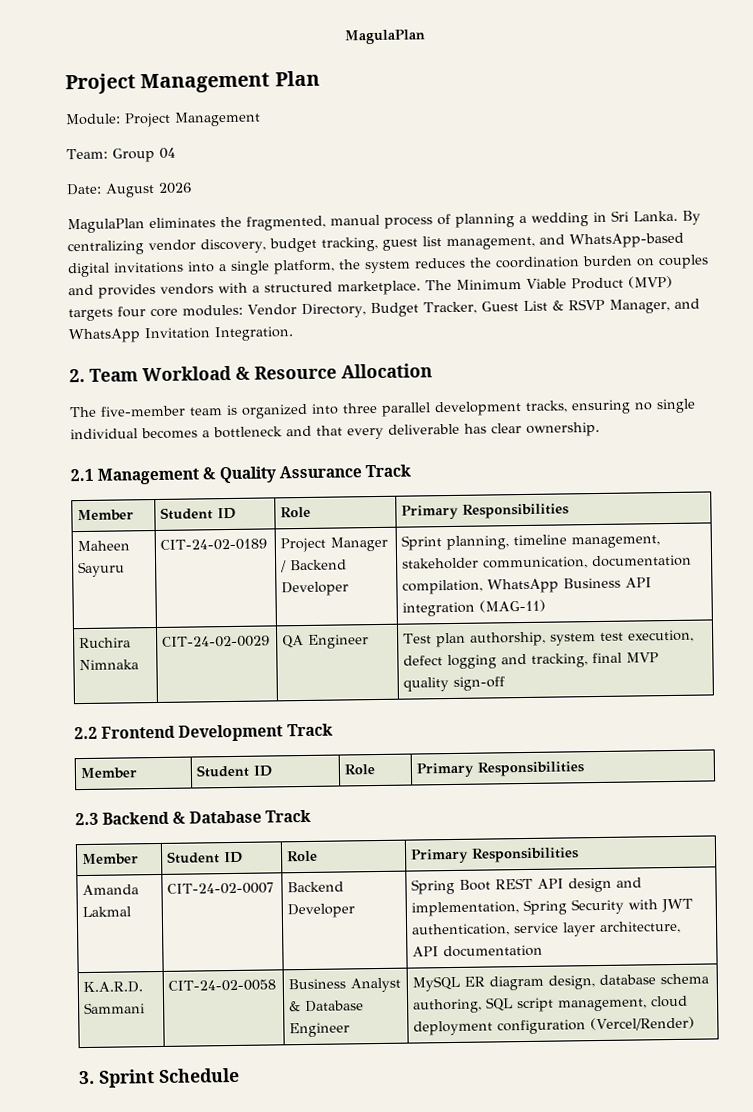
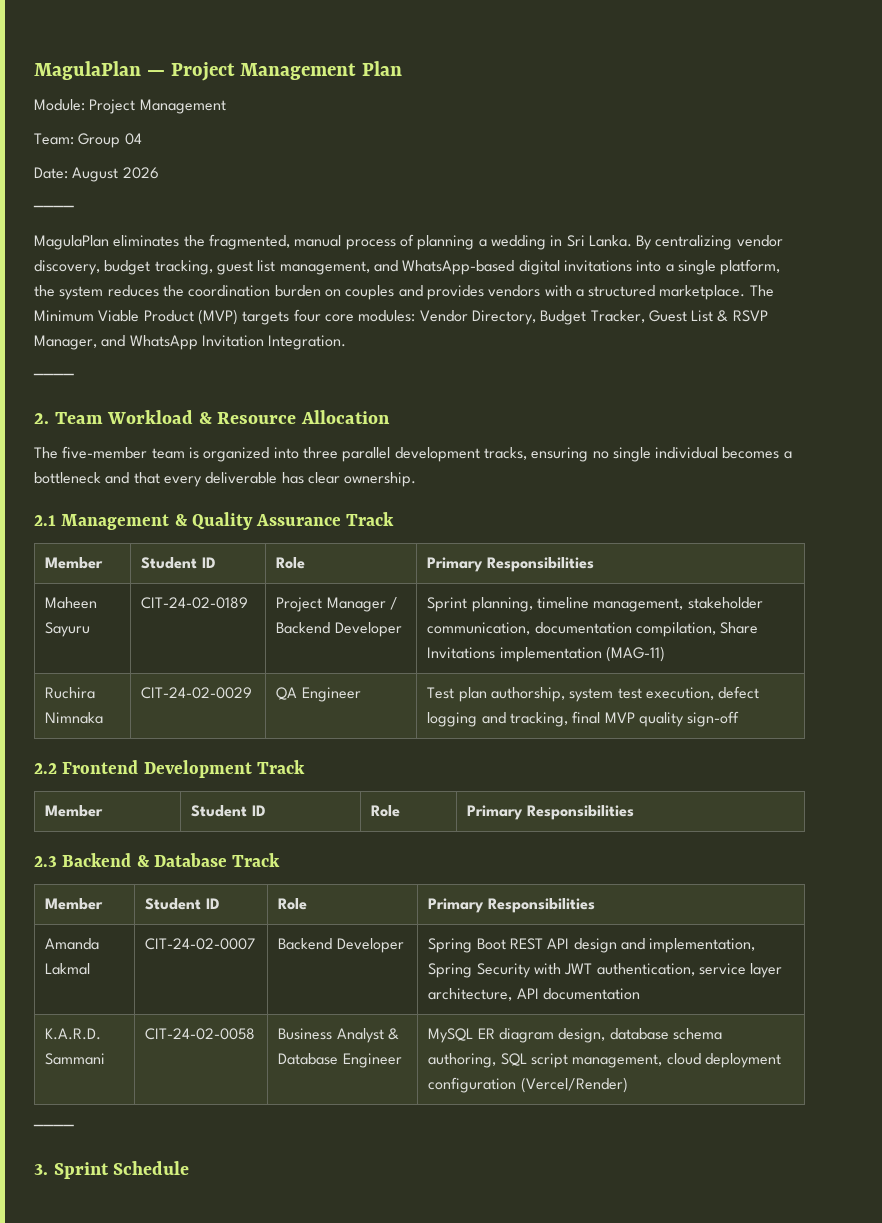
[344,29,426,45] MagulaPlan // -> [34,61,165,80] MagulaPlan —
(192, 188) none -> [33,205,74,212] // ────
(294, 334) none -> [33,373,74,380] // ────
[487,577,653,594] [402,601,476,617] WhatsApp Business API integration -> [720,622,759,634] [427,647,602,662] Share Invitations implementation
(696, 1024) none -> [33,1124,74,1131] // ────

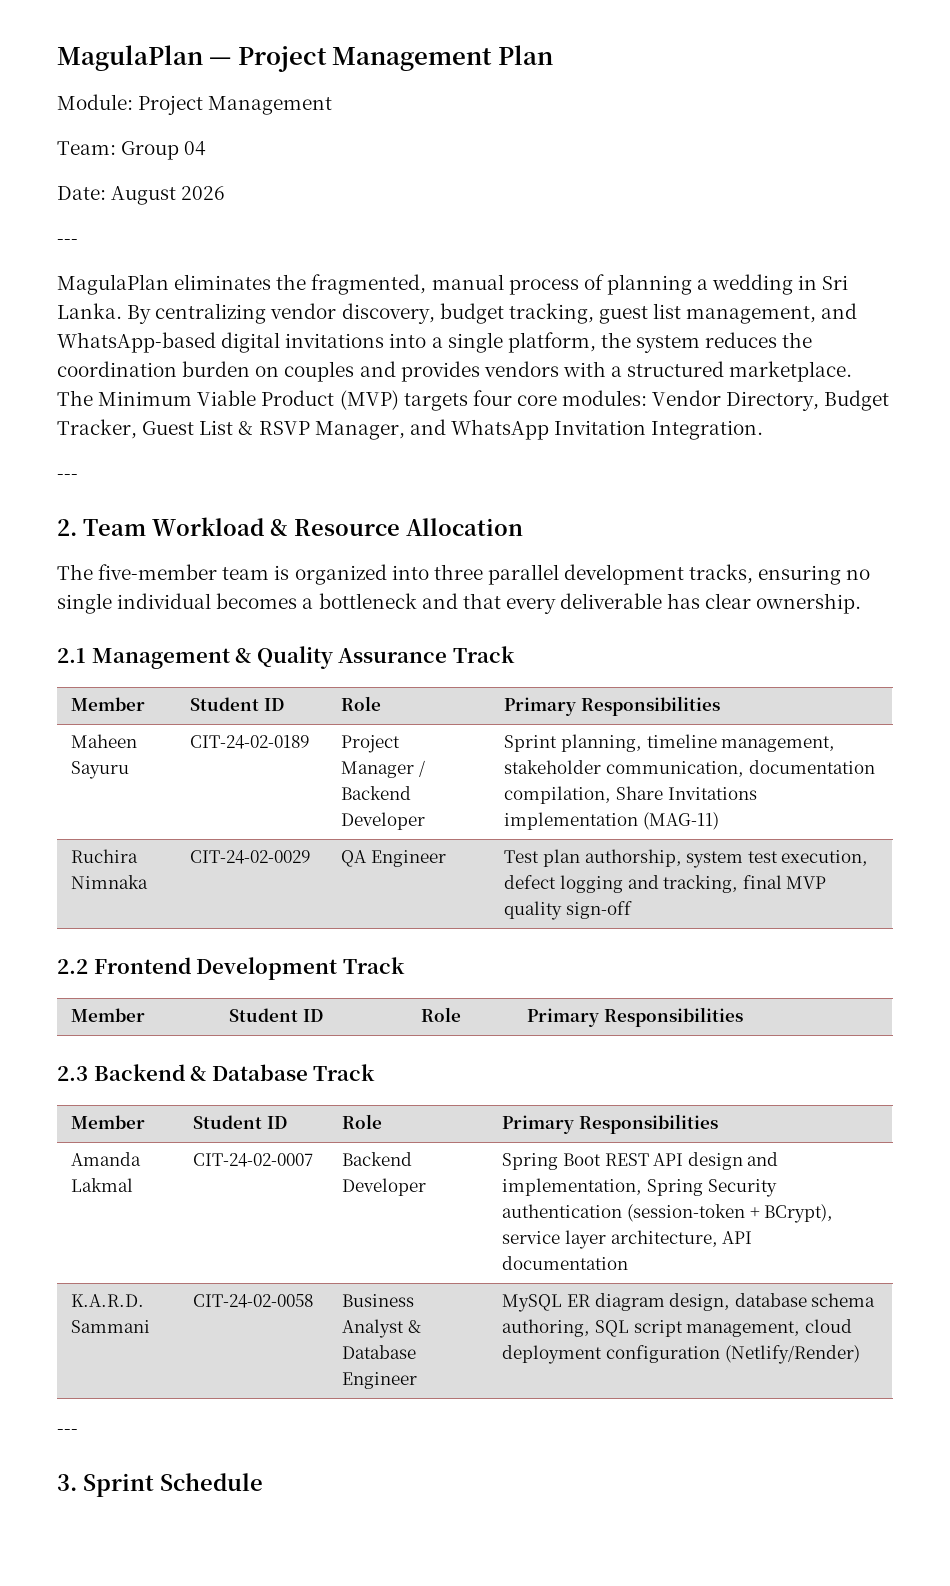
[33,205,74,212] ──── -> [57,239,78,245] ---
[33,373,74,380] ──── -> [57,474,78,480] ---
[533,963,695,976] with JWT authentication, -> [502,1204,834,1223] authentication (session-token + BCrypt),
[520,1077,628,1093] [33,1124,74,1131] (Vercel/Render) // ──── -> [724,1345,860,1364] [57,1429,78,1435] (Netlify/Render) // ---

